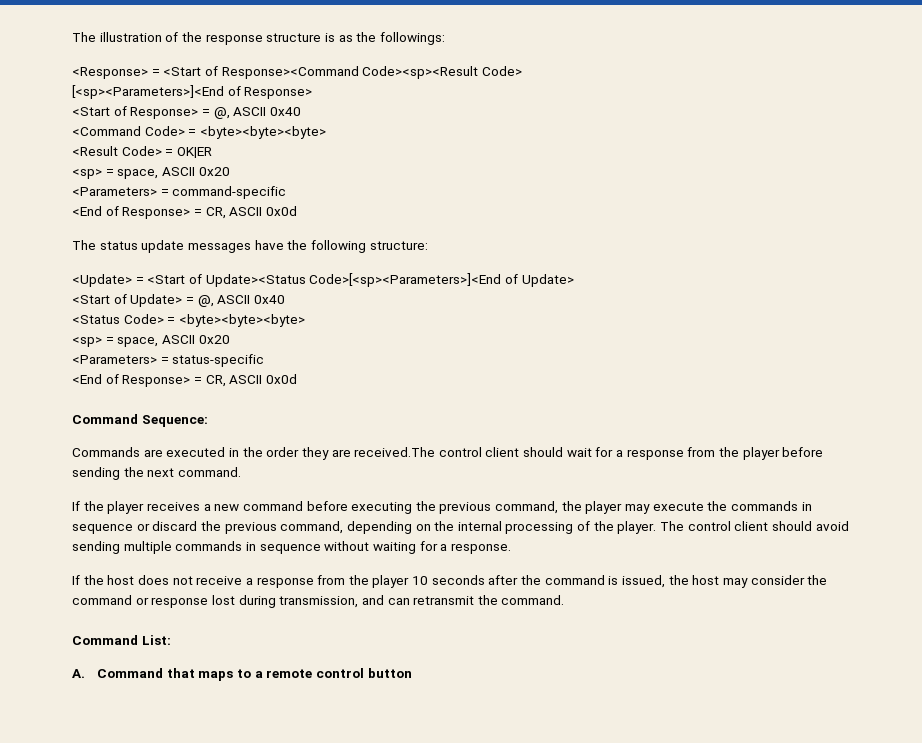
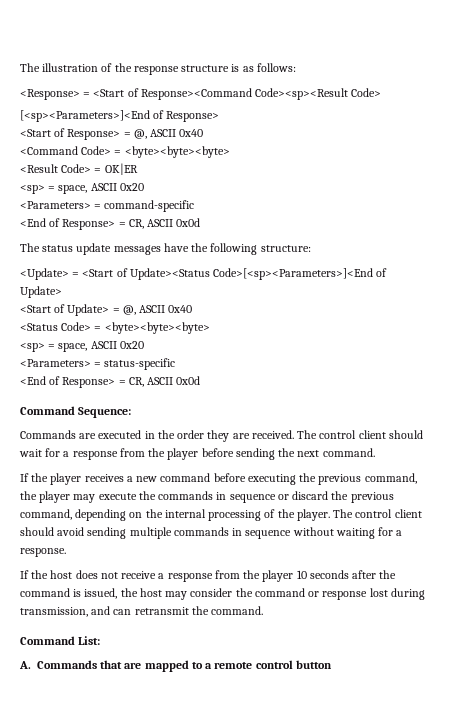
[356,32,445,45] the followings: -> [256,63,296,72] follows:
[354,447,436,457] received.The -> [251,430,318,439] received. The
[97,668,234,681] Command that maps -> [37,660,189,672] Commands that are mapped

